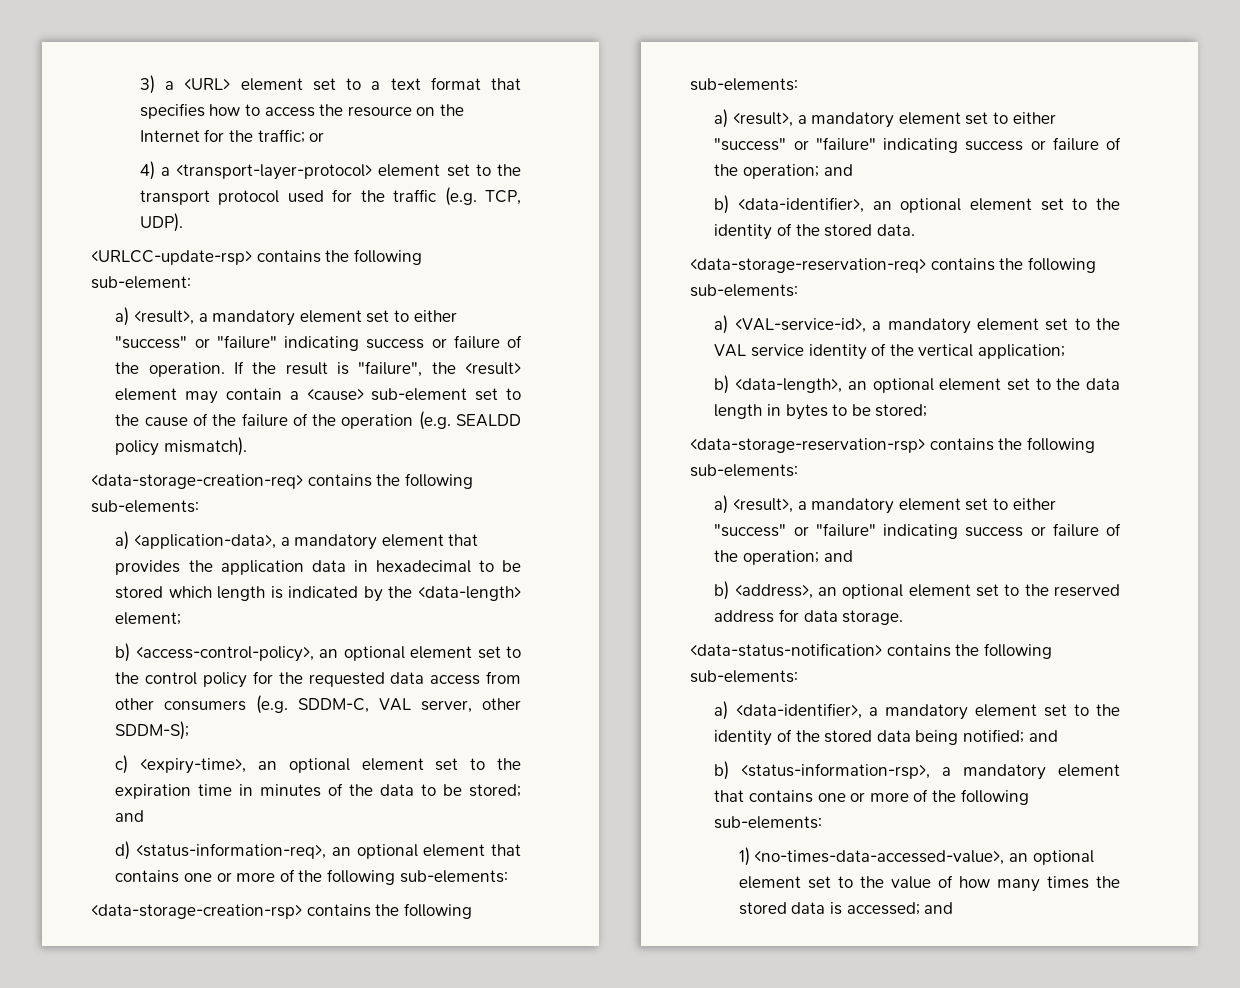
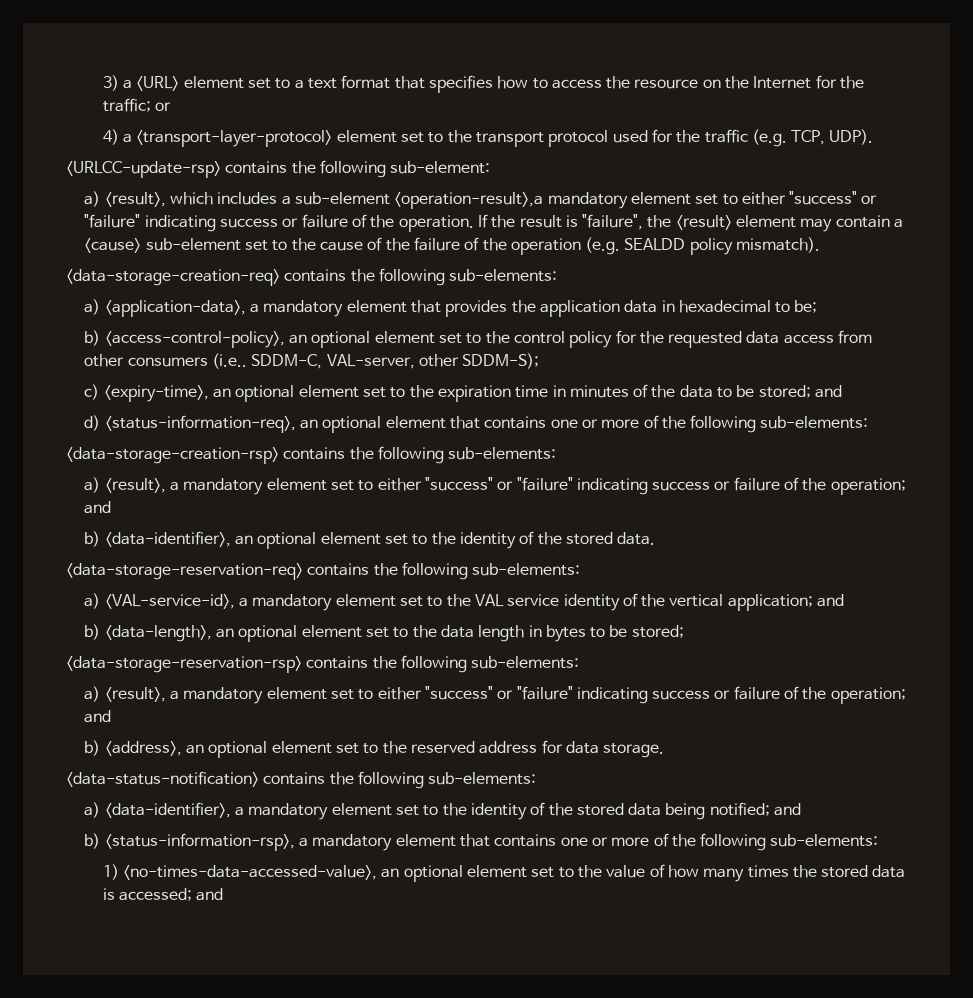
[198,313,208,322] a -> [169,192,544,209] which includes a sub-element <operation-result>,a
[502,560,521,572] [115,586,521,602] [115,612,182,625] be stored which length is indicated by the <data-length> element; -> [794,300,818,313] be;
[256,695,473,714] (e.g. SDDM-C, VAL server, -> [211,353,415,369] (i.e.. SDDM-C, VAL-server,
(1065, 351) none -> [817,594,845,607] and

